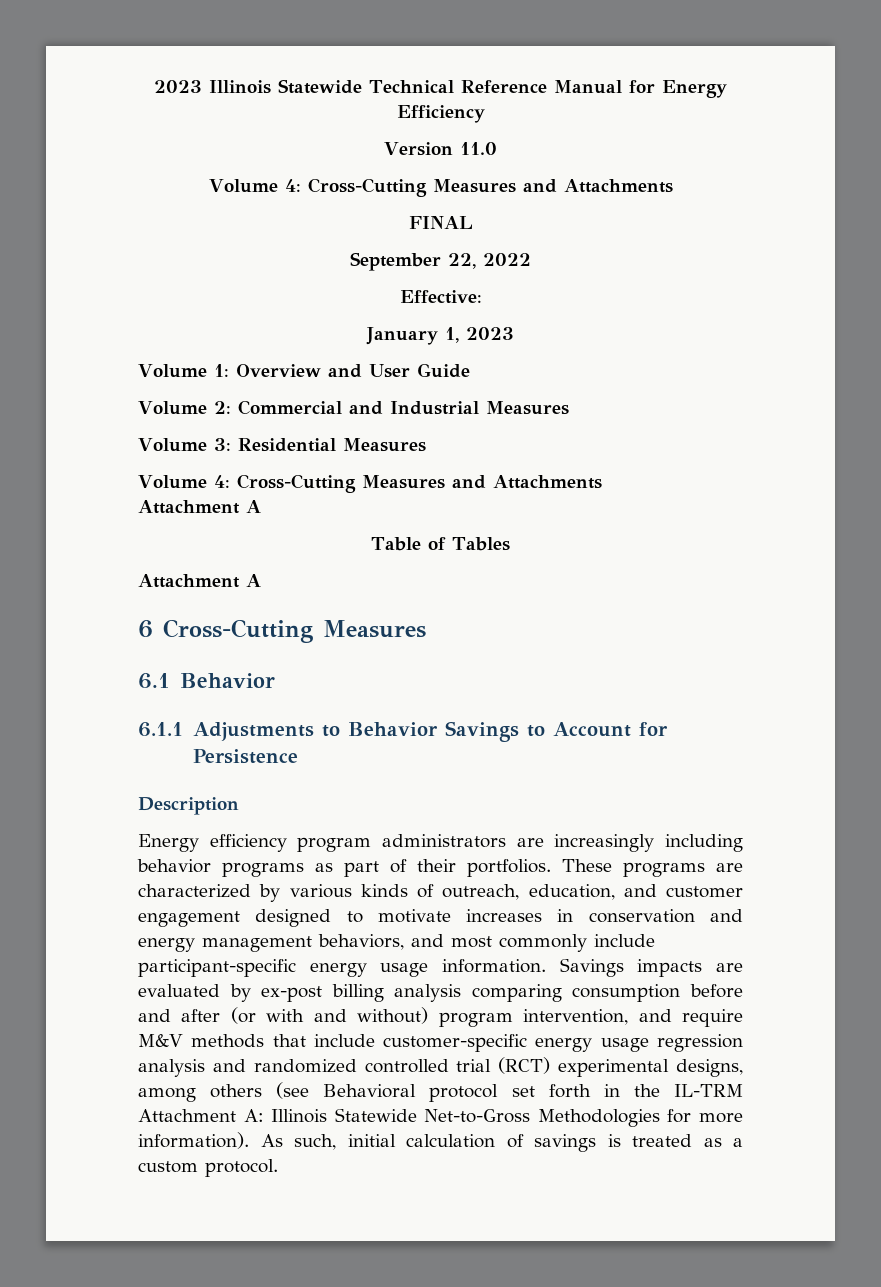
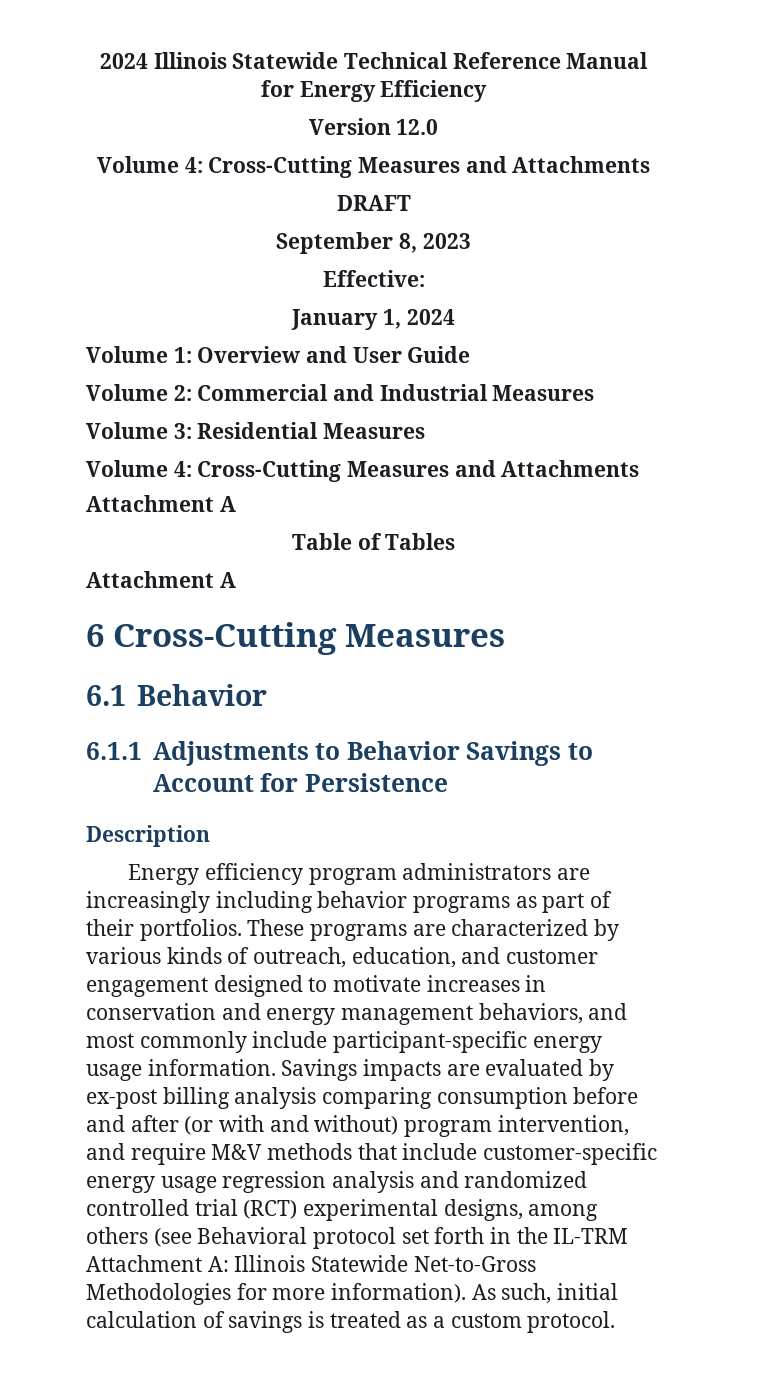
[154,80,203,93] 2023 -> [99,53,148,69] 2024
[459,142,497,155] [208,178,673,197] [408,216,473,229] 11.0 // Volume 4: Cross-Cutting Measures and Attachments // FINAL -> [396,119,439,135] [96,156,651,178] [336,195,411,211] 12.0 // Volume 4: Cross-Cutting Measures and Attachments // DRAFT
[448,253,531,269] 22, 2022 -> [399,233,471,253] 8, 2023
[466,327,514,340] 2023 -> [406,309,455,325] 2024

